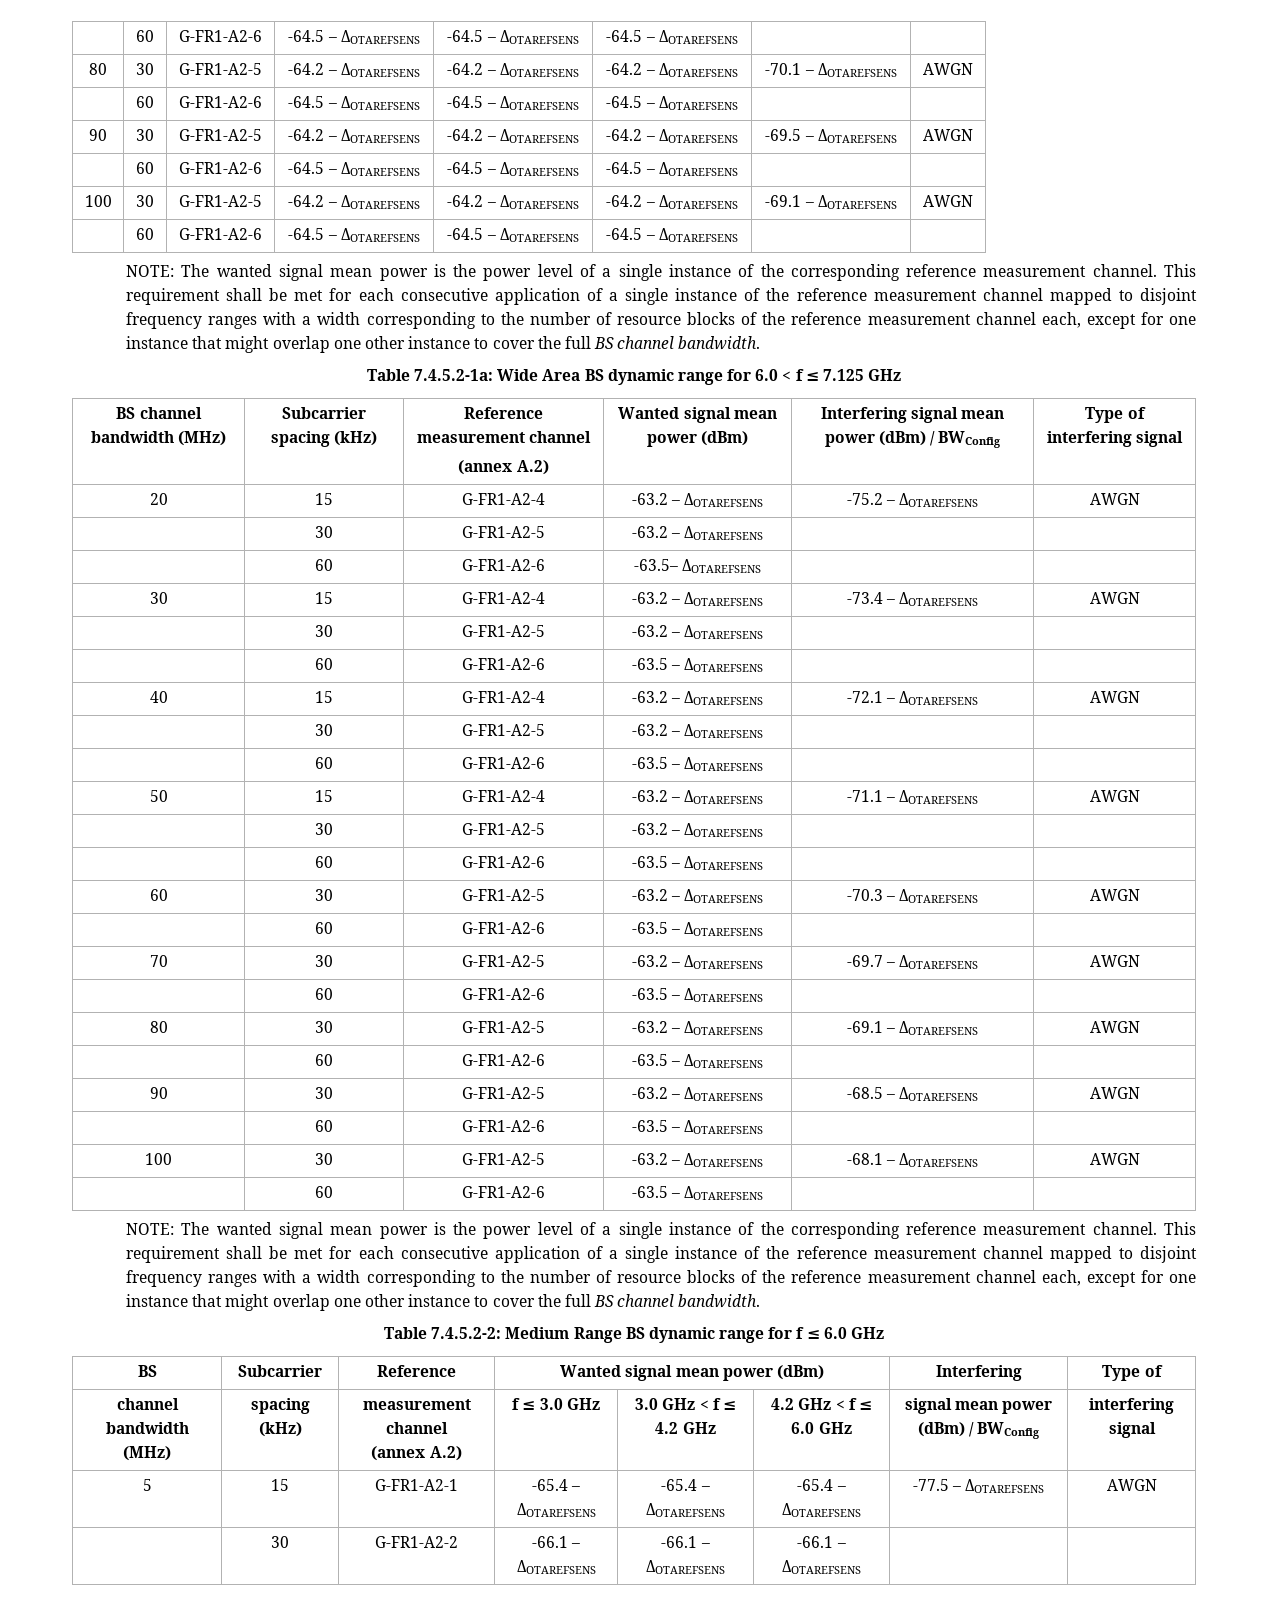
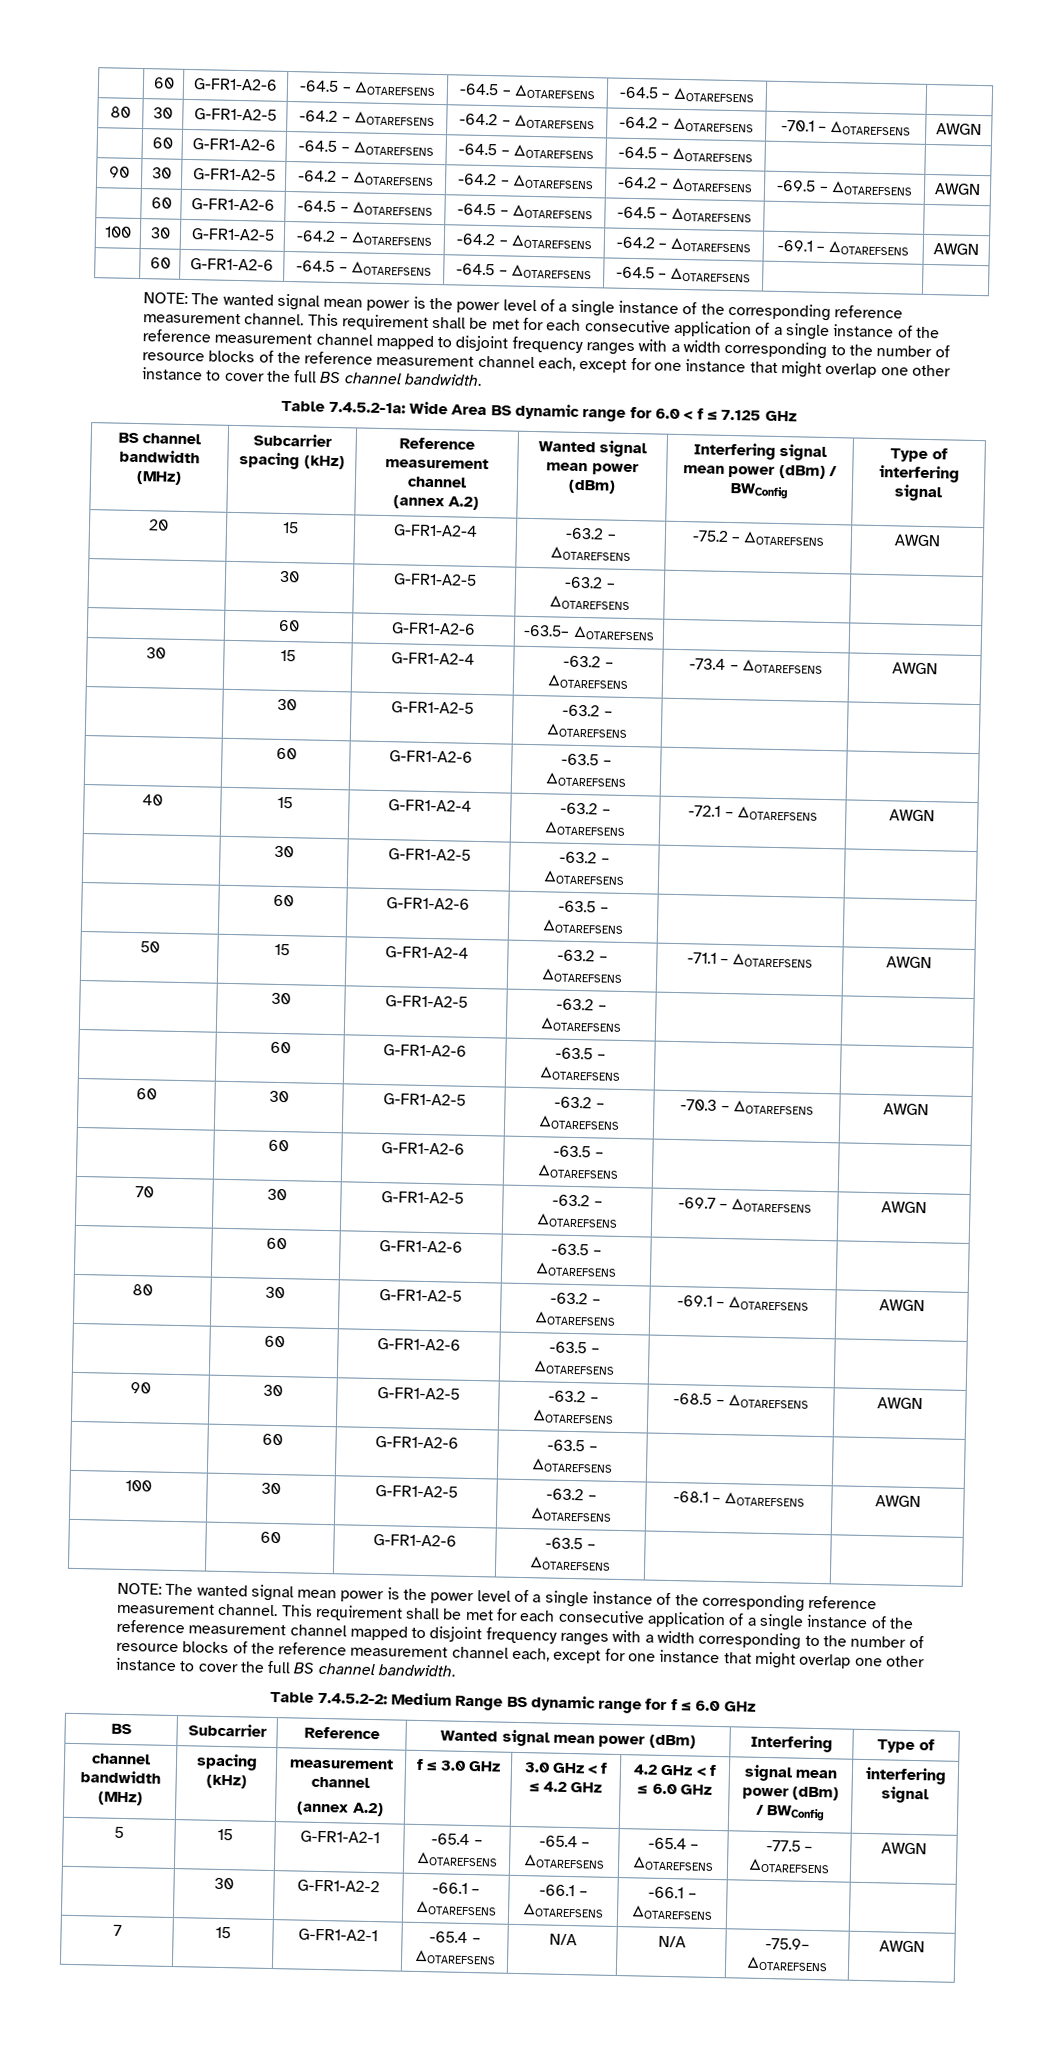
(861, 1567) none -> [112,1924,122,1936] [215,1926,231,1939] [297,1928,378,1942] [429,1931,481,1944] [414,1949,496,1965] [548,1933,577,1946] [657,1935,686,1948] [765,1938,810,1950] [746,1956,828,1972] [879,1940,925,1953] // 7 | 15 | G-FR1-A2-1 | -65.4 – ΔOTAREFSENS | N/A | N/A | -75.9– ΔOTAREFSENS | AWGN

